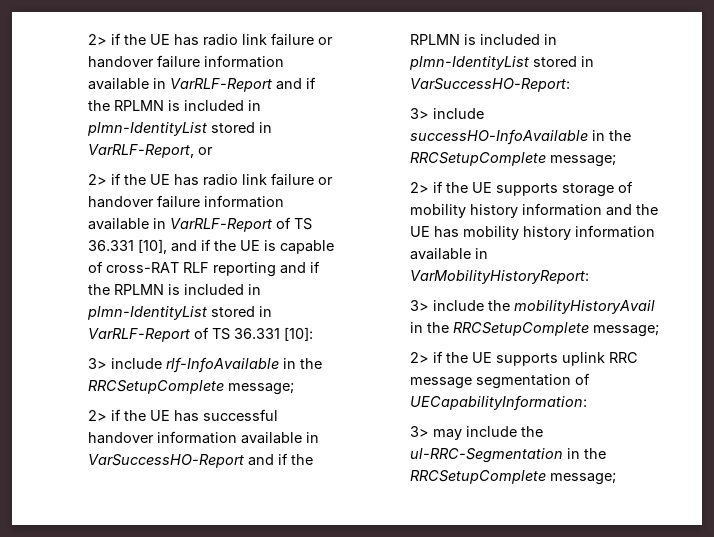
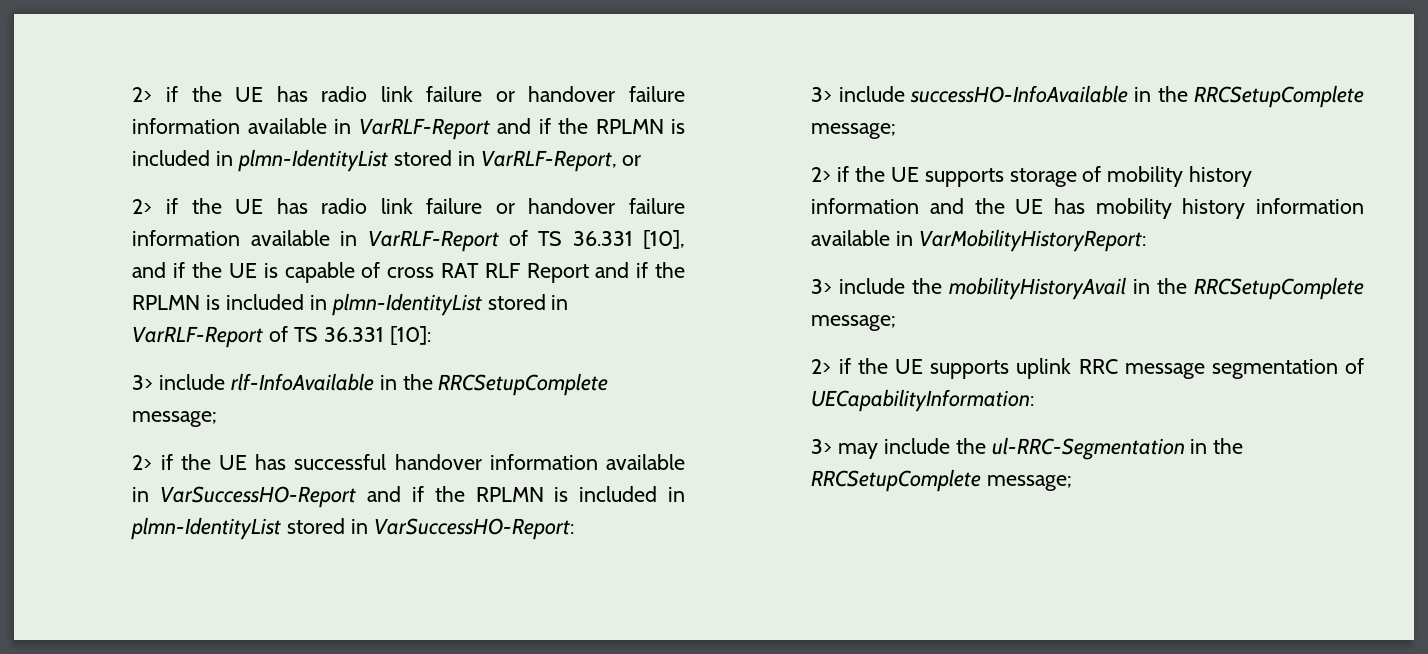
[105,262,276,277] cross-RAT RLF reporting -> [387,263,589,283] cross RAT RLF Report

